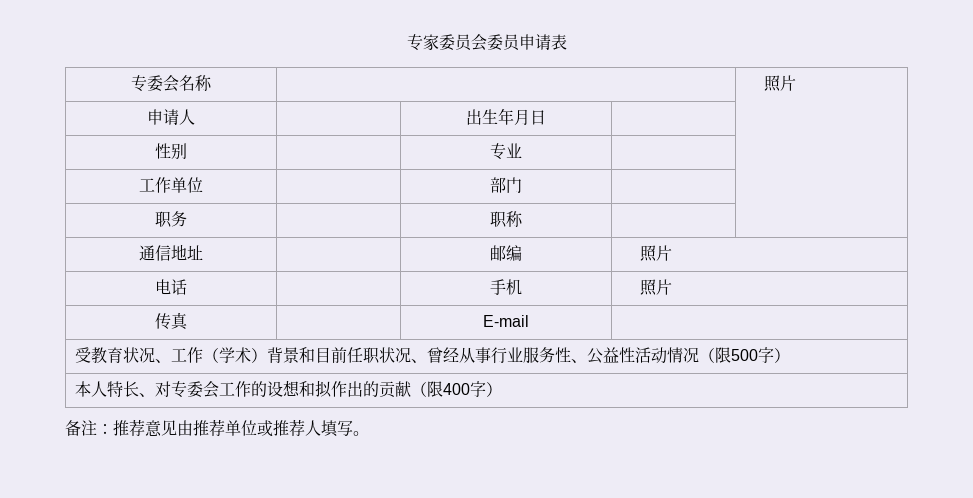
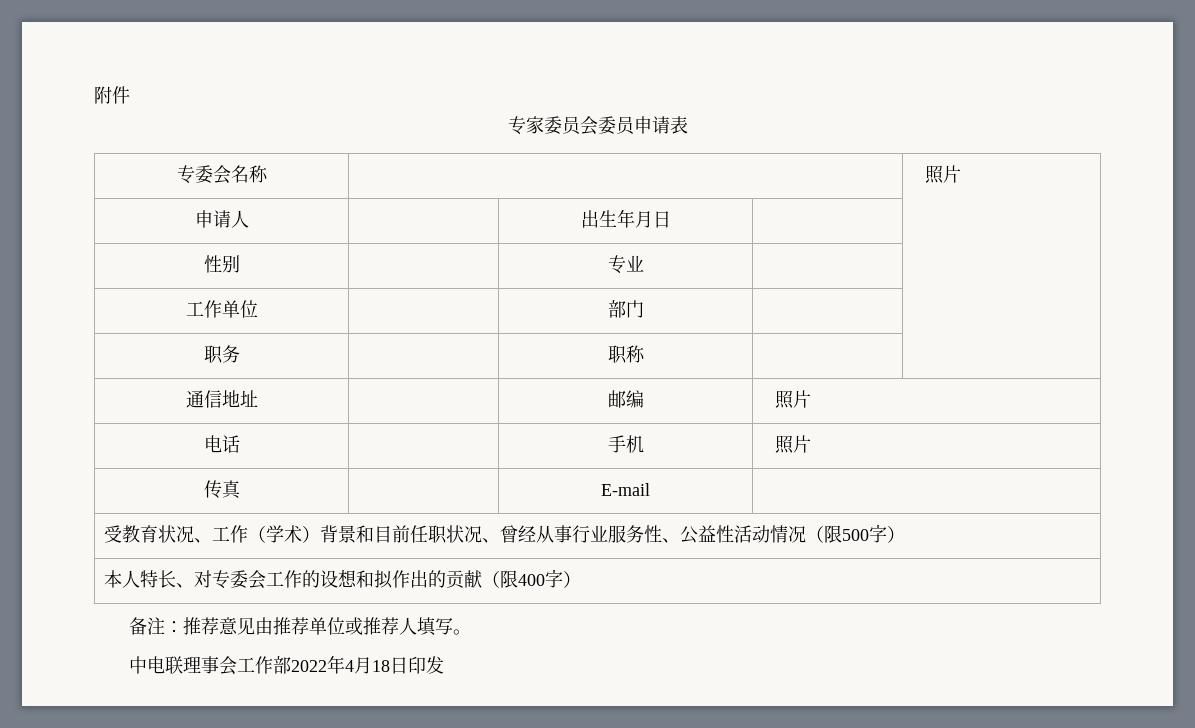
(406, 42) none -> [94,86,130,104] 附件 //
(369, 433) none -> [129,655,445,675] // 中电联理事会工作部2022年4月18日印发

